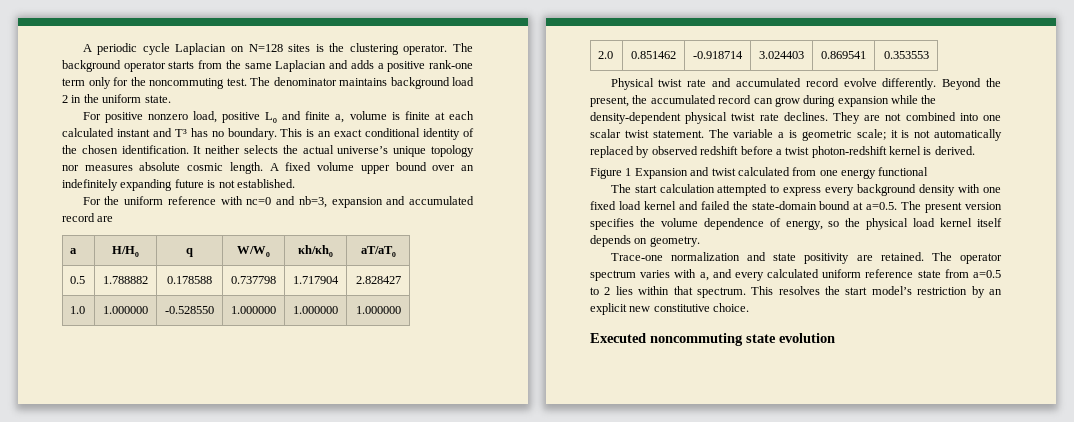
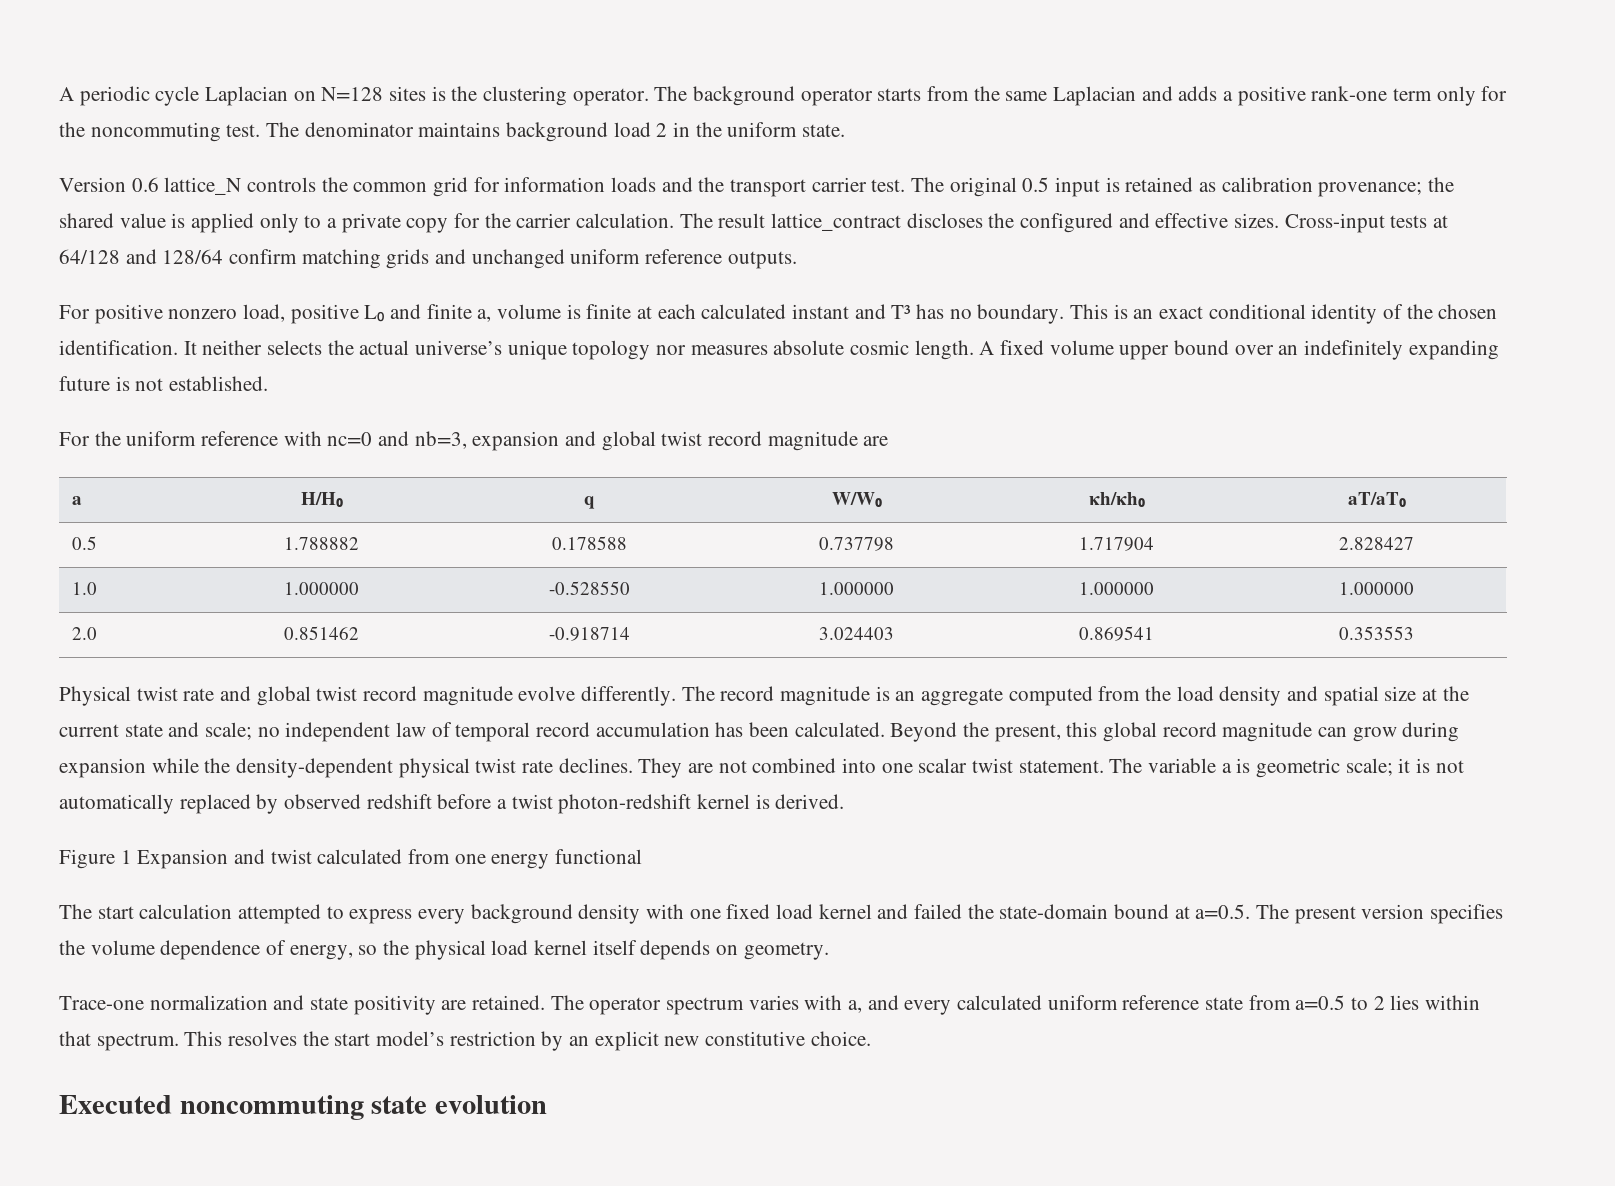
(171, 99) none -> [59,177,1455,197] [59,213,1449,233] [59,249,797,269] // Version 0.6 lattice_N controls the common grid for information loads and the transport carrier test. The original 0.5 input is retained as calibration provenance; the shared value is applied only to a private copy for the carrier calculation. The result lattice_contract discloses the configured and effective sizes. Cross-input tests at 64/128 and 128/64 confirm matching grids and unchanged uniform reference outputs.
[408,196,474,205] [62,213,95,222] accumulated record -> [601,431,858,451] global twist record magnitude
[735,78,1001,90] [590,95,752,107] accumulated record evolve differently. Beyond the present, the accumulated record -> [256,686,1469,706] [59,722,1313,742] global twist record magnitude evolve differently. The record magnitude is an aggregate computed from the load density and spatial size at the current state and scale; no independent law of temporal record accumulation has been calculated. Beyond the present, this global record magnitude

